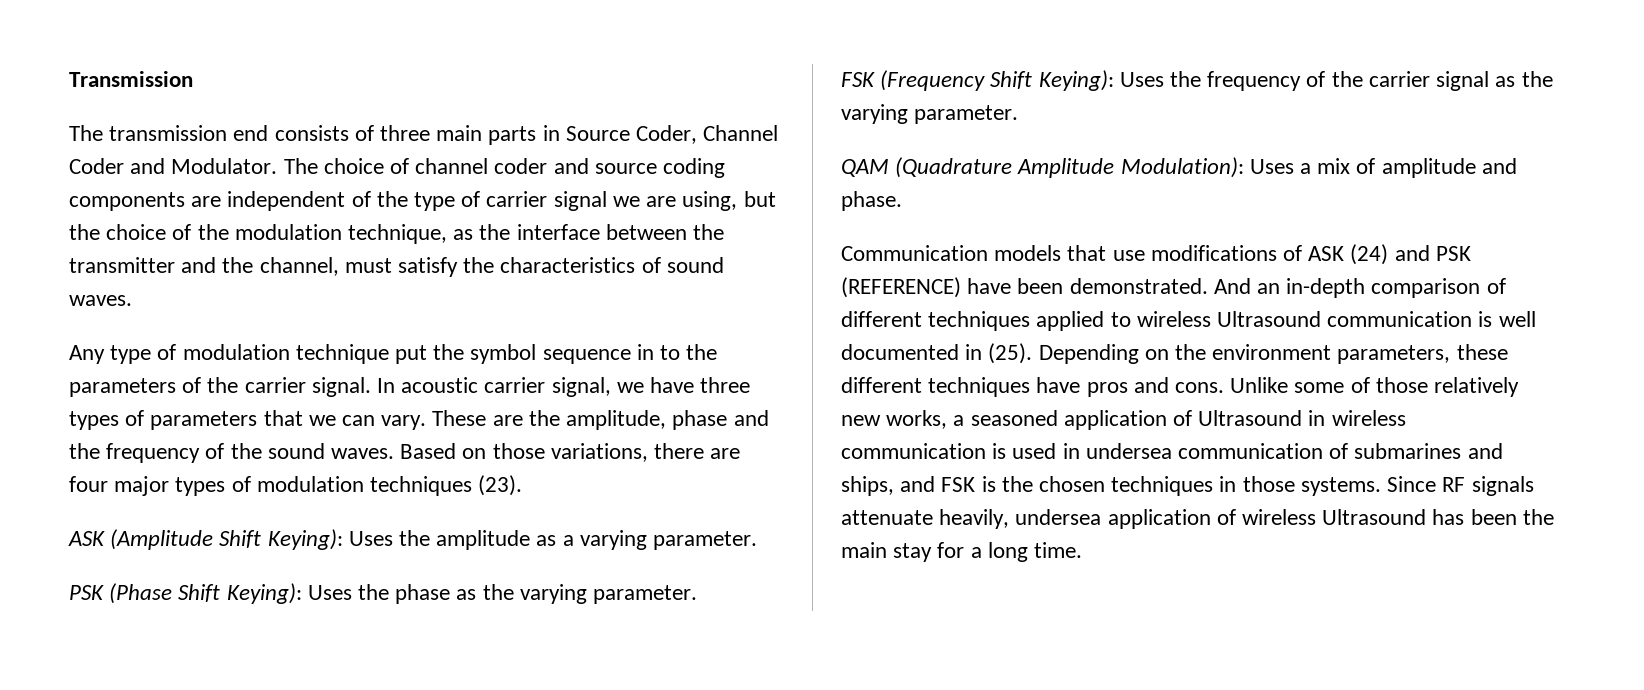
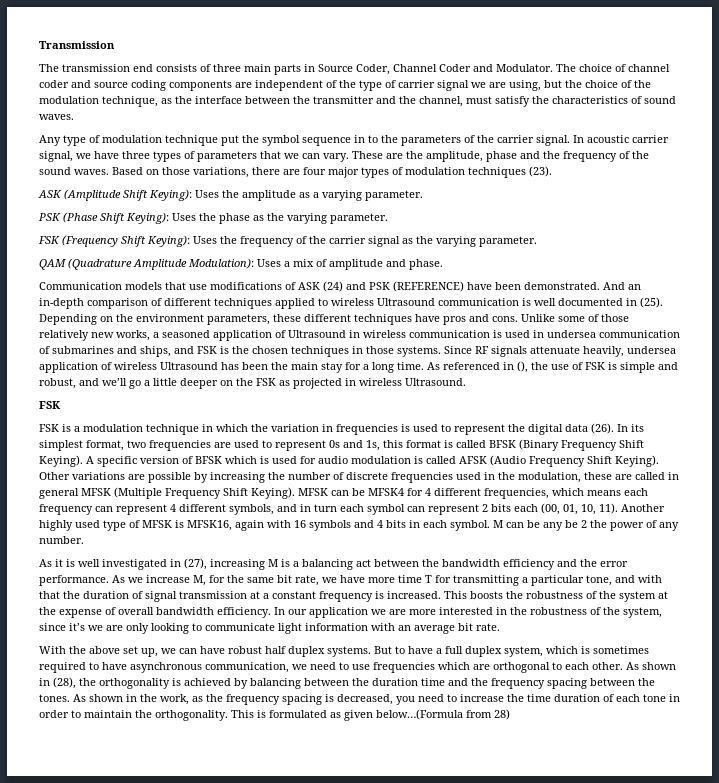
(1083, 550) none -> [427,361,678,373] [39,378,466,389] [39,401,61,409] [39,423,644,435] [39,439,644,451] [39,455,659,467] [39,472,679,483] [39,487,648,499] [39,503,665,515] [39,520,679,531] [39,536,84,544] [39,558,628,570] [39,575,662,586] [39,591,668,602] [39,607,662,618] [39,623,500,634] [39,646,649,657] [39,662,676,673] [39,677,655,689] [39,694,680,705] [39,709,510,721] As referenced in (), the use of FSK is simple and robust, and we’ll go a little deeper on the FSK as projected in wireless Ultrasound. // FSK // FSK is a modulation technique in which the variation in frequencies is used to represent the digital data (26). In its simplest format, two frequencies are used to represent 0s and 1s, this format is called BFSK (Binary Frequency Shift Keying). A specific version of BFSK which is used for audio modulation is called AFSK (Audio Frequency Shift Keying). Other variations are possible by increasing the number of discrete frequencies used in the modulation, these are called in general MFSK (Multiple Frequency Shift Keying). MFSK can be MFSK4 for 4 different frequencies, which means each frequency can represent 4 different symbols, and in turn each symbol can represent 2 bits each (00, 01, 10, 11). Another highly used type of MFSK is MFSK16, again with 16 symbols and 4 bits in each symbol. M can be any be 2 the power of any number. // As it is well investigated in (27), increasing M is a balancing act between the bandwidth efficiency and the error performance. As we increase M, for the same bit rate, we have more time T for transmitting a particular tone, and with that the duration of signal transmission at a constant frequency is increased. This boosts the robustness of the system at the expense of overall bandwidth efficiency. In our application we are more interested in the robustness of the system, since it’s we are only looking to communicate light information with an average bit rate. // With the above set up, we can have robust half duplex systems. But to have a full duplex system, which is sometimes required to have asynchronous communication, we need to use frequencies which are orthogonal to each other. As shown in (28), the orthogonality is achieved by balancing between the duration time and the frequency spacing between the tones. As shown in the work, as the frequency spacing is decreased, you need to increase the time duration of each tone in order to maintain the orthogonality. This is formulated as given below…(Formula from 28)

